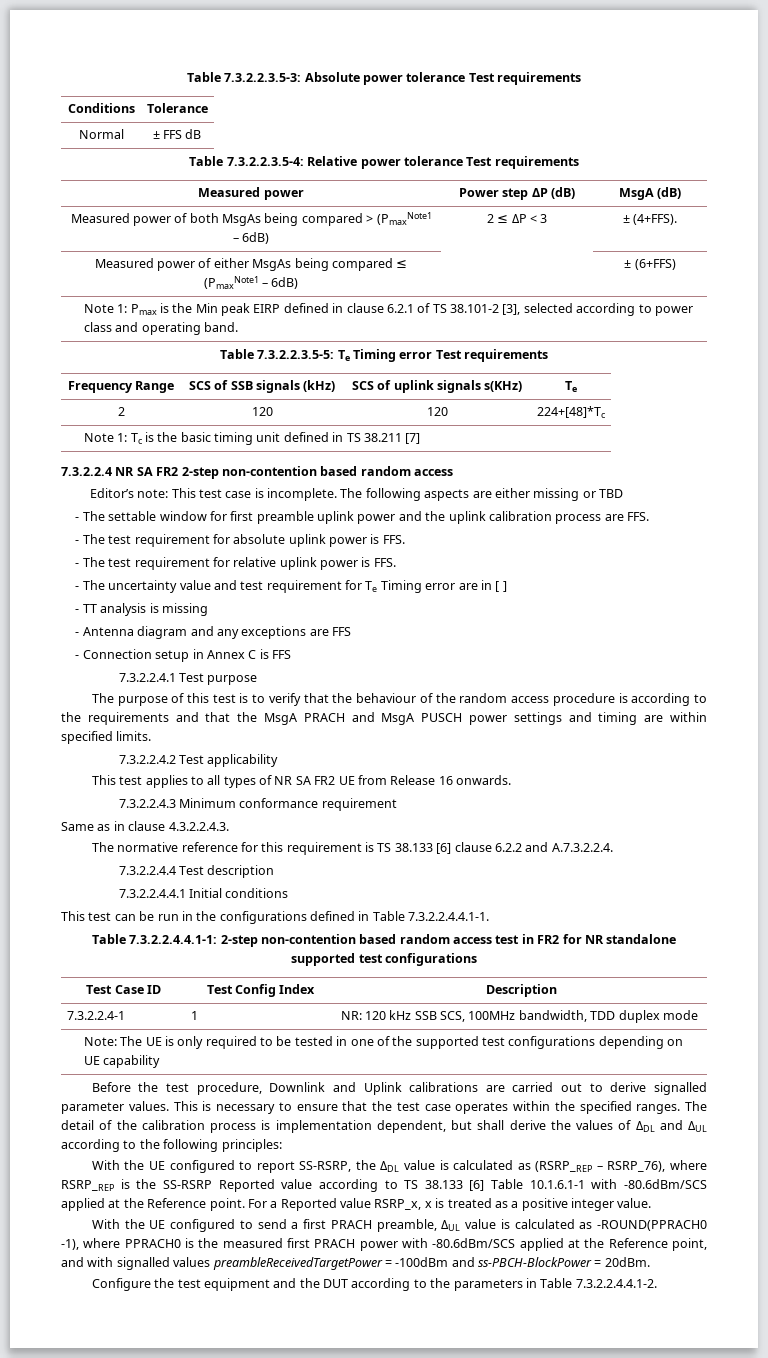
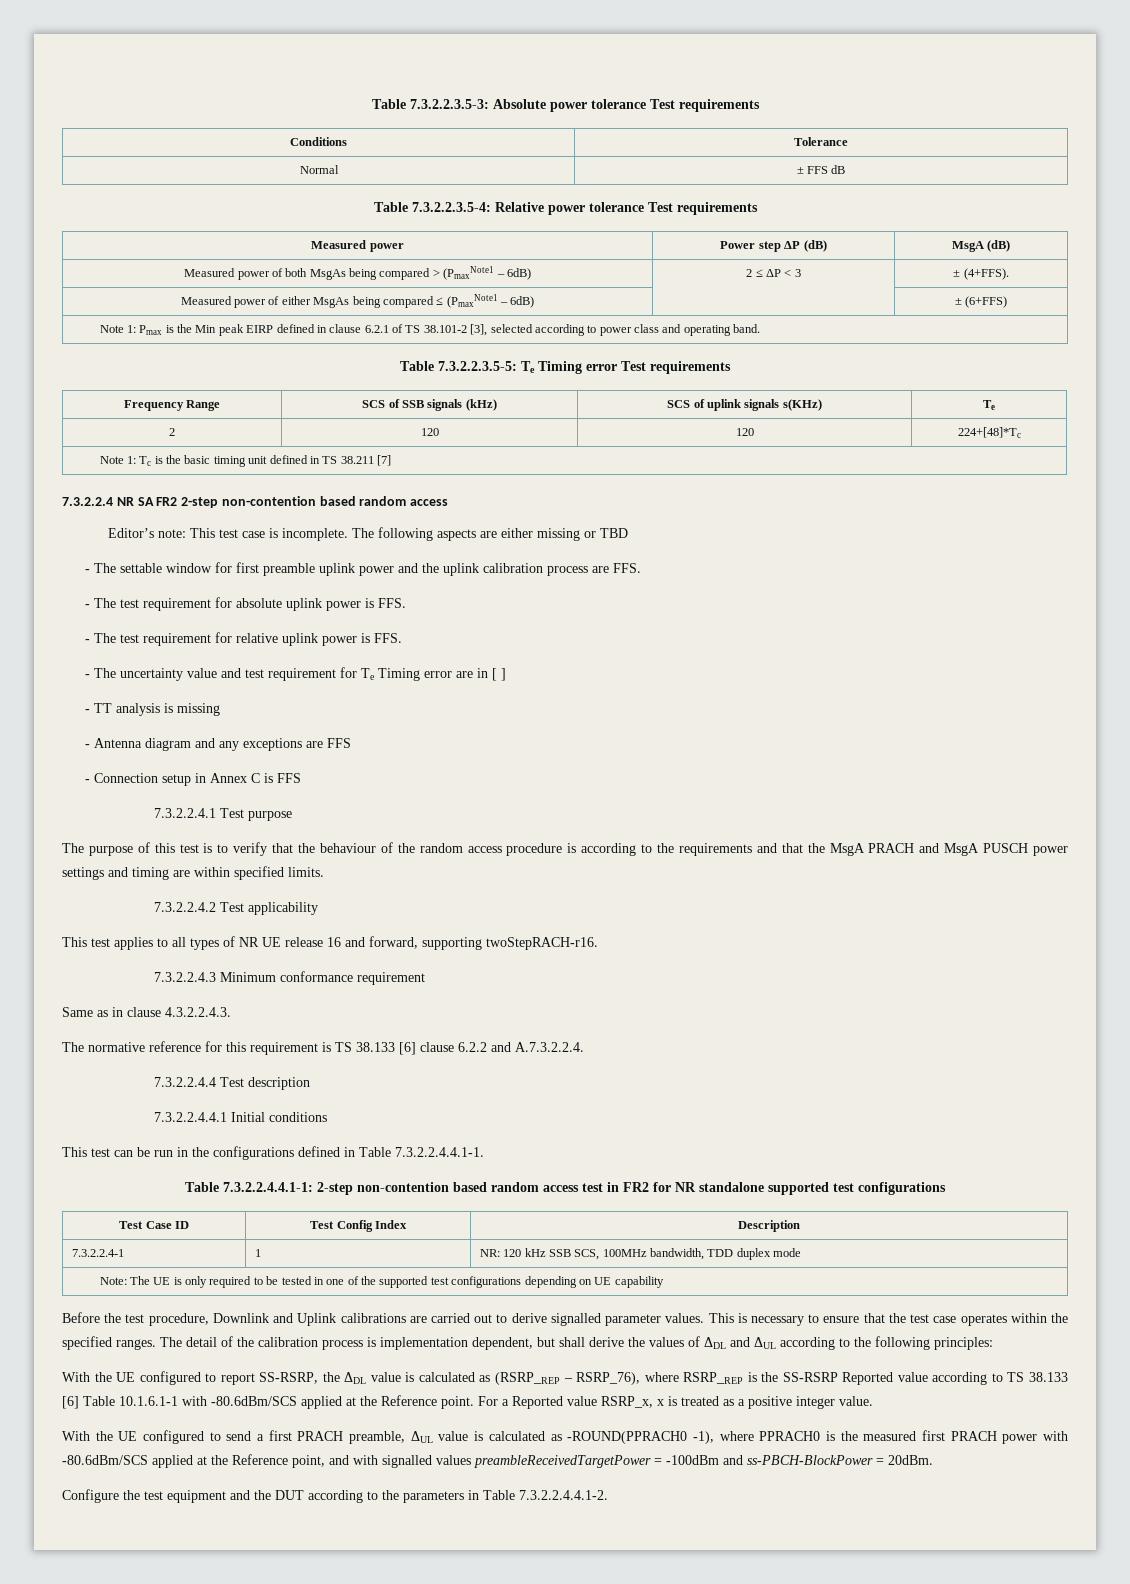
[295,775,512,785] SA FR2 UE from Release 16 onwards. -> [262,936,598,950] UE release 16 and forward, supporting twoStepRACH-r16.

